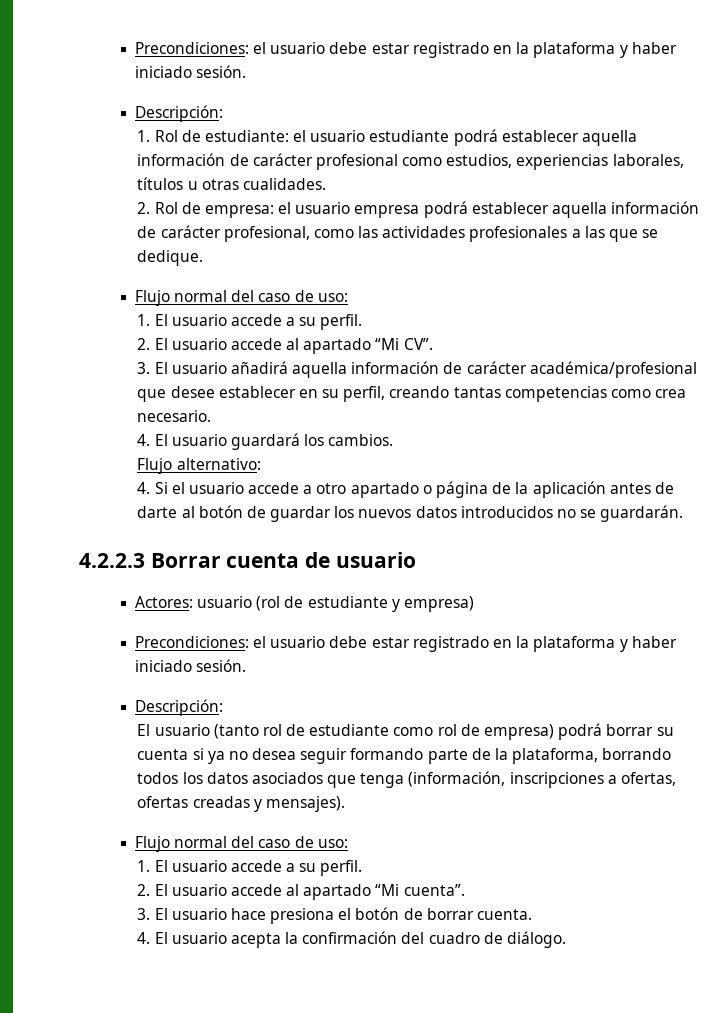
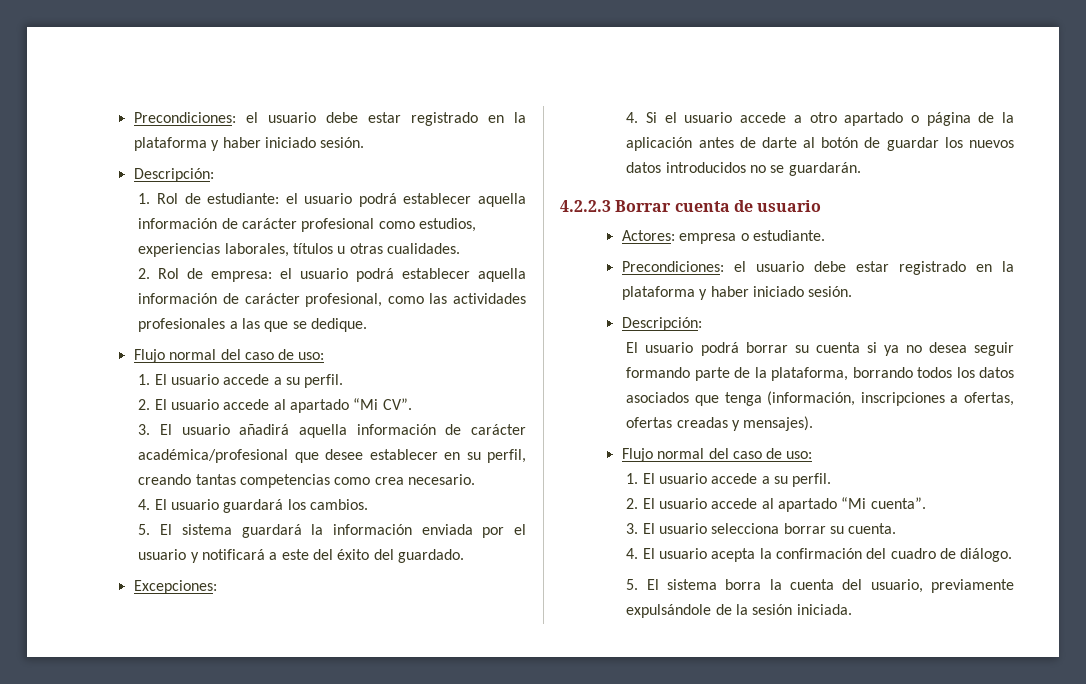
[369,130,450,142] estudiante -> (353, 198) none
[354,205,420,218] empresa -> (349, 273) none
[137,458,261,474] Flujo alternativo: -> [138,524,526,538] [138,549,464,563] [133,580,217,594] 5. El sistema guardará la información enviada por el usuario y notificará a este del éxito del guardado. // Excepciones:
[197,596,475,612] usuario (rol de estudiante y empresa) -> [679,230,825,244] empresa o estudiante.
[213,724,554,740] (tanto rol de estudiante como rol de empresa) -> (694, 347) none
[230,907,474,924] hace presiona el botón de borrar -> [711,523,844,534] selecciona borrar su
(566, 939) none -> [626,579,1014,593] [626,604,852,618] // 5. El sistema borra la cuenta del usuario, previamente expulsándole de la sesión iniciada.

